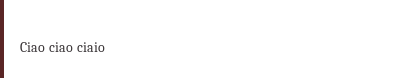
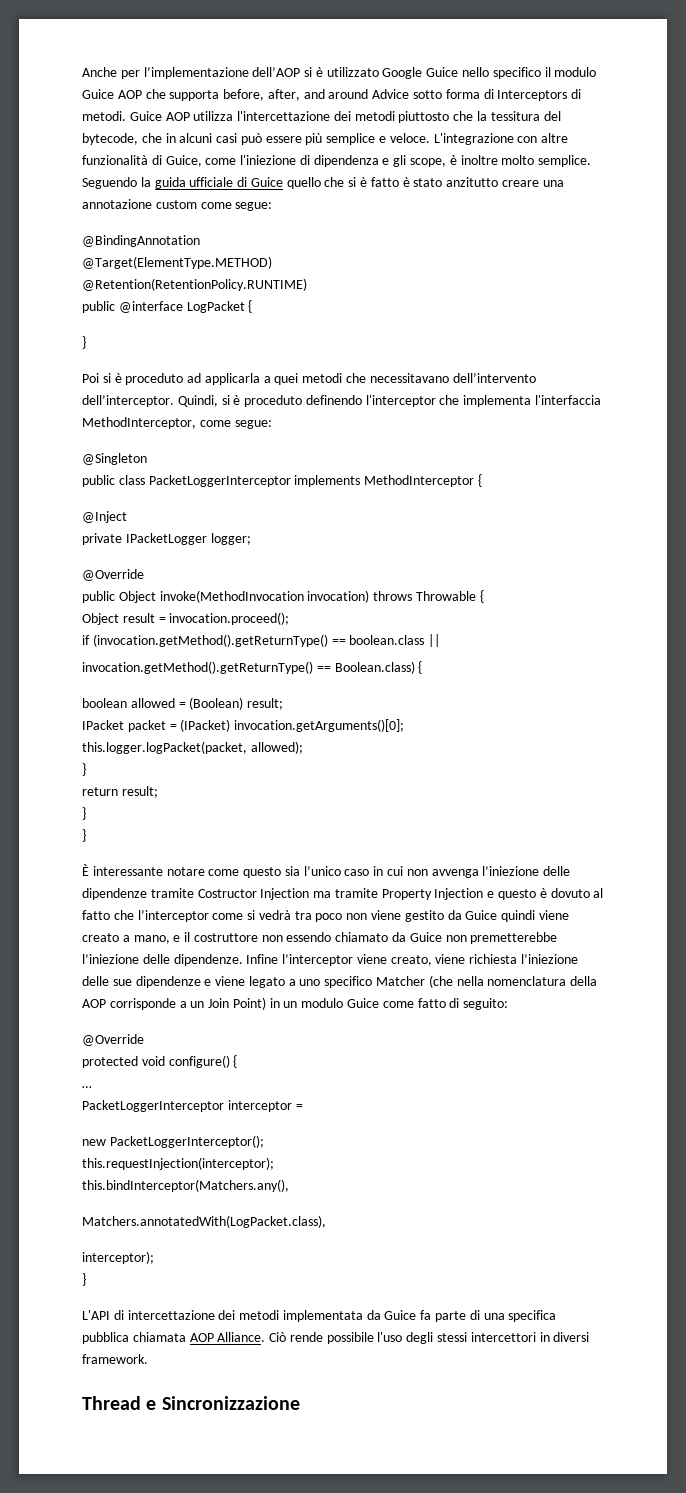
[20,42,105,52] Ciao ciao ciaio -> [82,67,597,79] [82,89,582,101] [82,111,561,123] [82,133,569,145] [82,155,592,167] [82,177,564,189] [82,199,273,211] [82,235,200,247] [82,256,272,269] [82,278,307,291] [82,300,253,313] [82,336,86,349] [82,373,536,385] [82,395,602,407] [82,417,272,429] [82,453,147,465] [82,474,482,487] [82,511,127,523] [82,533,251,545] [82,569,144,581] [82,590,484,603] [82,612,290,625] [82,634,441,647] [82,661,423,674] [82,697,284,710] [82,719,405,732] [82,741,303,754] [82,763,86,776] [82,786,158,798] [82,807,86,820] [82,829,86,842] [82,864,571,878] [82,888,604,900] [82,910,569,922] [82,932,558,944] [82,954,579,966] [82,975,598,988] [82,997,509,1010] [82,1034,144,1046] [82,1055,238,1068] [82,1086,92,1088] [82,1100,303,1112] [82,1135,264,1148] [82,1157,274,1170] [82,1179,289,1192] [82,1215,326,1228] [82,1251,154,1264] [82,1273,86,1286] [82,1310,557,1322] [82,1332,590,1344] [82,1354,148,1364] [82,1396,300,1410] Anche per l’implementazione dell’AOP si è utilizzato Google Guice nello specifico il modulo Guice AOP che supporta before, after, and around Advice sotto forma di Interceptors di metodi. Guice AOP utilizza l'intercettazione dei metodi piuttosto che la tessitura del bytecode, che in alcuni casi può essere più semplice e veloce. L'integrazione con altre funzionalità di Guice, come l'iniezione di dipendenza e gli scope, è inoltre molto semplice. Seguendo la guida ufficiale di Guice quello che si è fatto è stato anzitutto creare una annotazione custom come segue: // @BindingAnnotation // @Target(ElementType.METHOD) // @Retention(RetentionPolicy.RUNTIME) // public @interface LogPacket { // } // Poi si è proceduto ad applicarla a quei metodi che necessitavano dell’intervento dell’interceptor. Quindi, si è proceduto definendo l'interceptor che implementa l'interfaccia MethodInterceptor, come segue: // @Singleton // public class PacketLoggerInterceptor implements MethodInterceptor { // @Inject // private IPacketLogger logger; // @Override // public Object invoke(MethodInvocation invocation) throws Throwable { // Object result = invocation.proceed(); // if (invocation.getMethod().getReturnType() == boolean.class || // invocation.getMethod().getReturnType() == Boolean.class) { // boolean allowed = (Boolean) result; // IPacket packet = (IPacket) invocation.getArguments()[0]; // this.logger.logPacket(packet, allowed); // } // return result; // } // } // È interessante notare come questo sia l’unico caso in cui non avvenga l’iniezione delle dipendenze tramite Costructor Injection ma tramite Property Injection e questo è dovuto al fatto che l’interceptor come si vedrà tra poco non viene gestito da Guice quindi viene creato a mano, e il costruttore non essendo chiamato da Guice non premetterebbe l’iniezione delle dipendenze. Infine l’interceptor viene creato, viene richiesta l’iniezione delle sue dipendenze e viene legato a uno specifico Matcher (che nella nomenclatura della AOP corrisponde a un Join Point) in un modulo Guice come fatto di seguito: // @Override // protected void configure() { // … // PacketLoggerInterceptor interceptor = // new PacketLoggerInterceptor(); // this.requestInjection(interceptor); // this.bindInterceptor(Matchers.any(), // Matchers.annotatedWith(LogPacket.class), // interceptor); // } // L'API di intercettazione dei metodi implementata da Guice fa parte di una specifica pubblica chiamata AOP Alliance. Ciò rende possibile l'uso degli stessi intercettori in diversi framework. // Thread e Sincronizzazione

